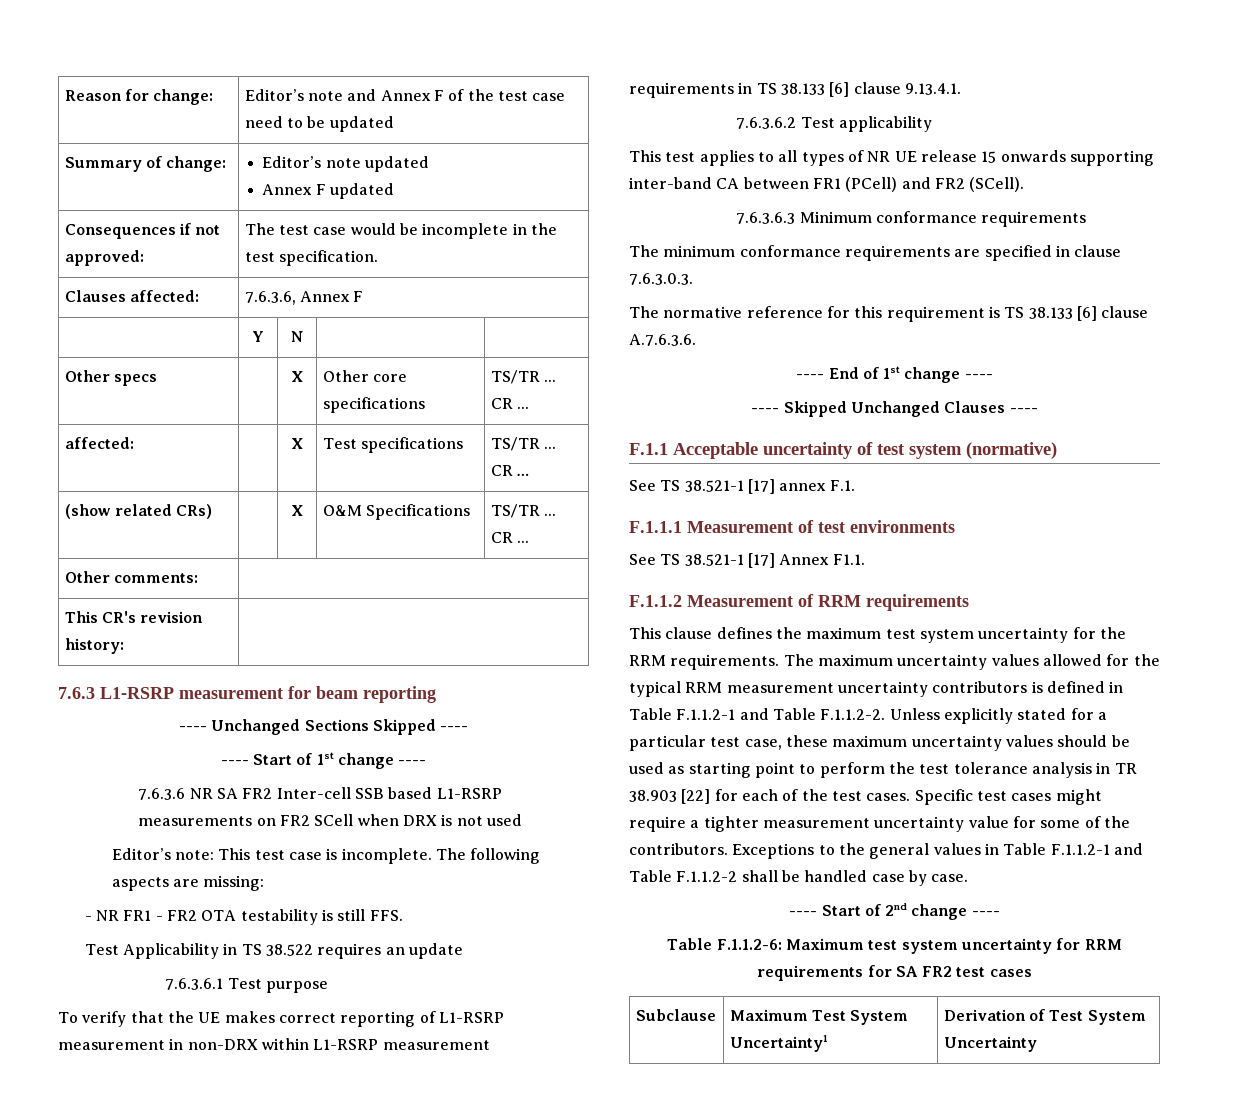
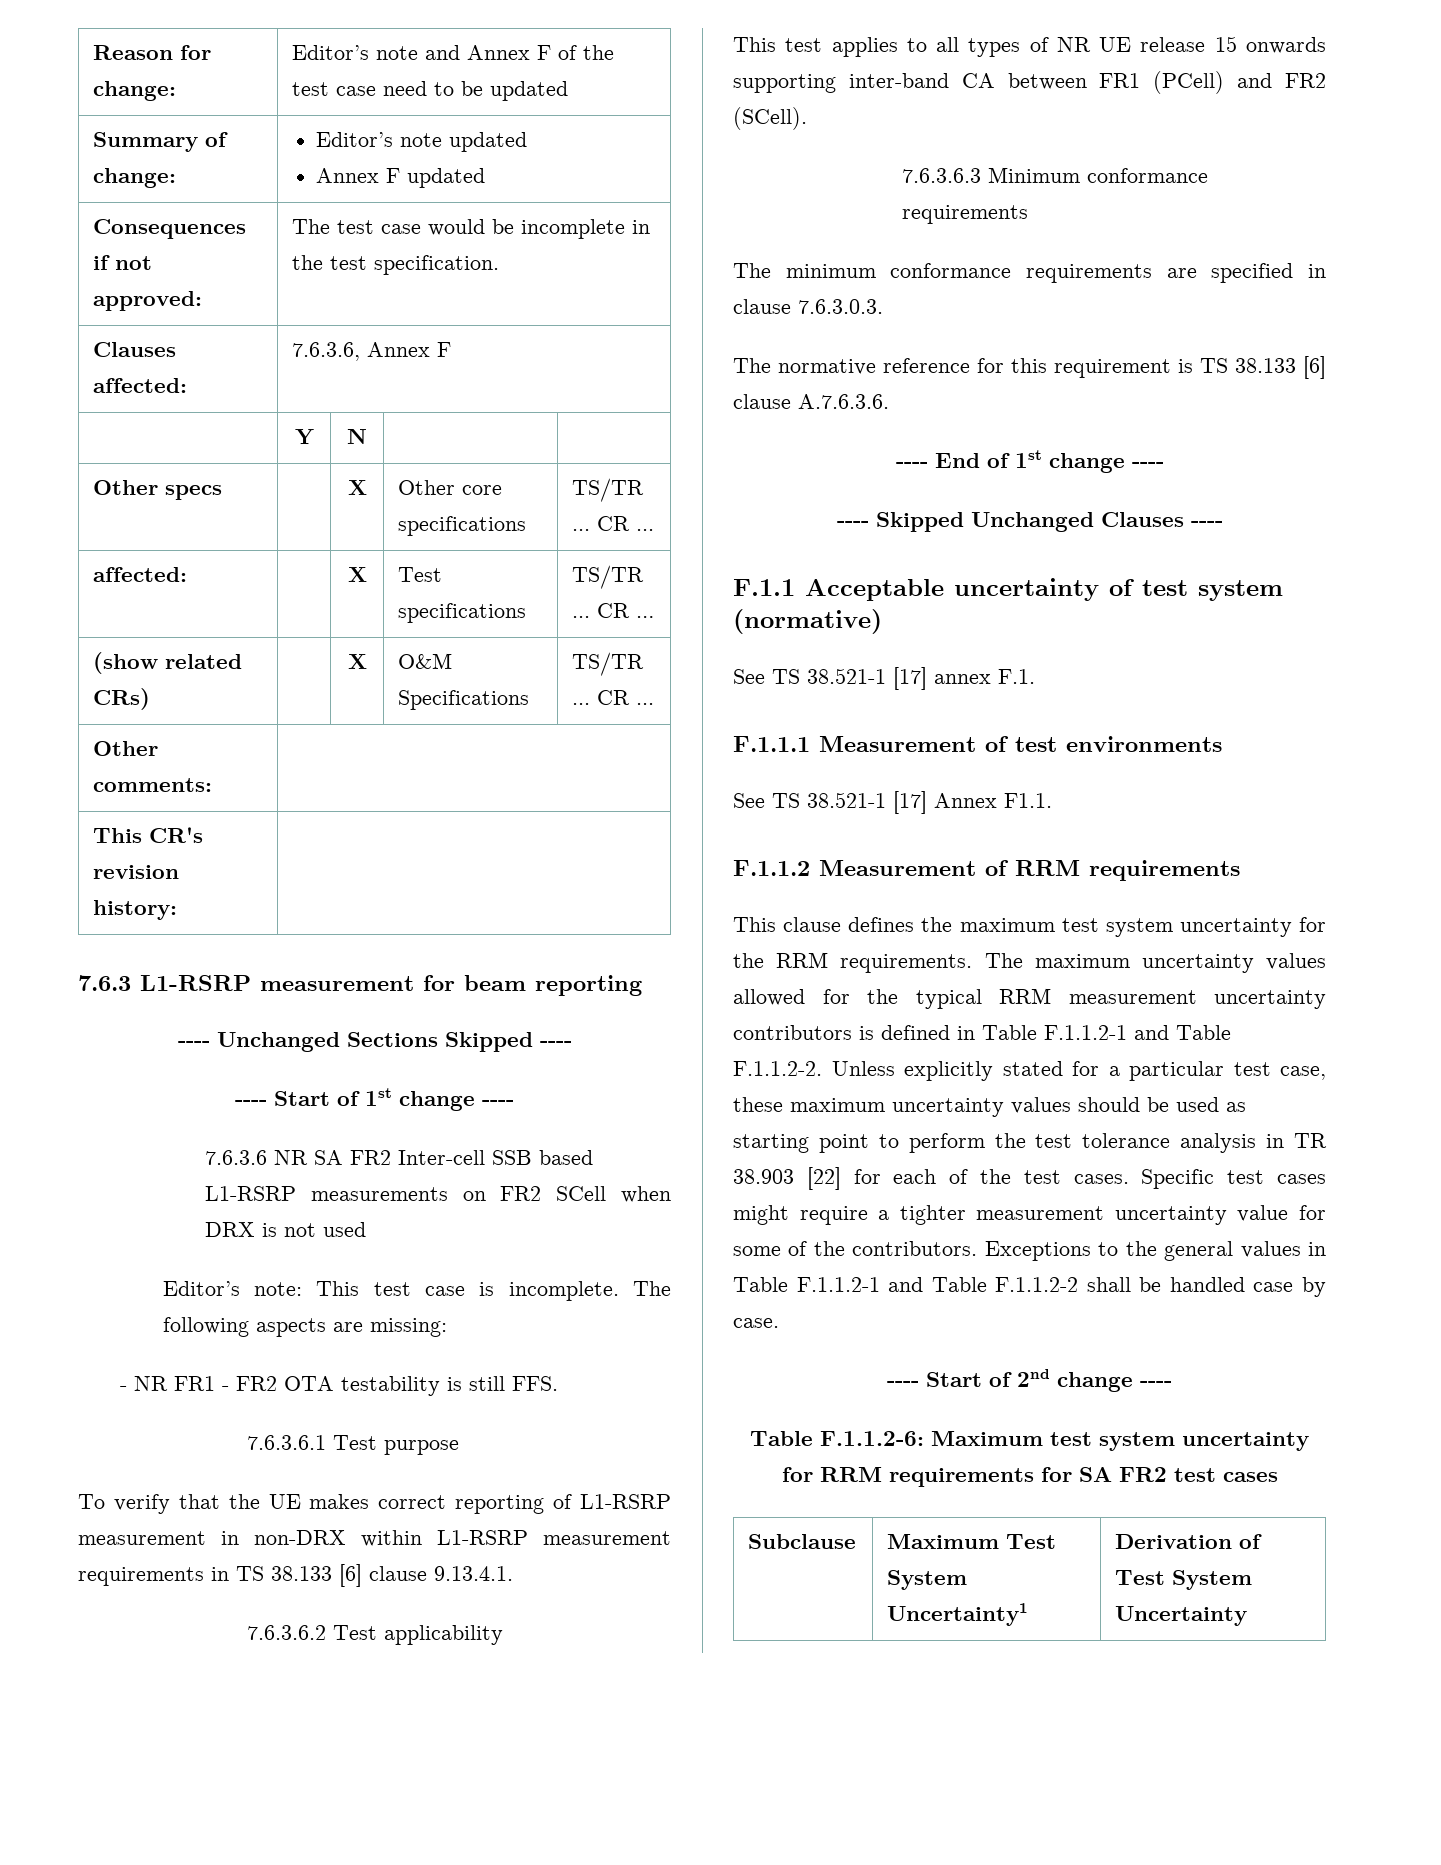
[84,943,464,959] // Test Applicability in TS 38.522 requires an update -> (559, 1383) none

